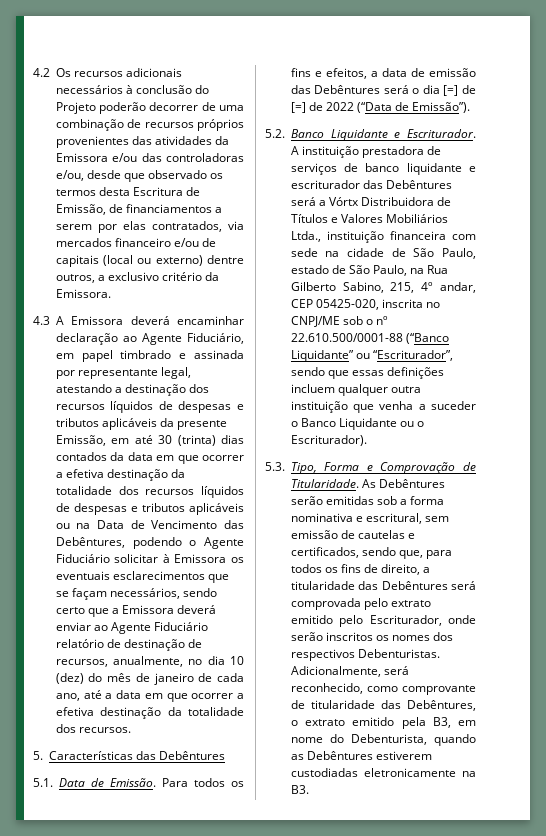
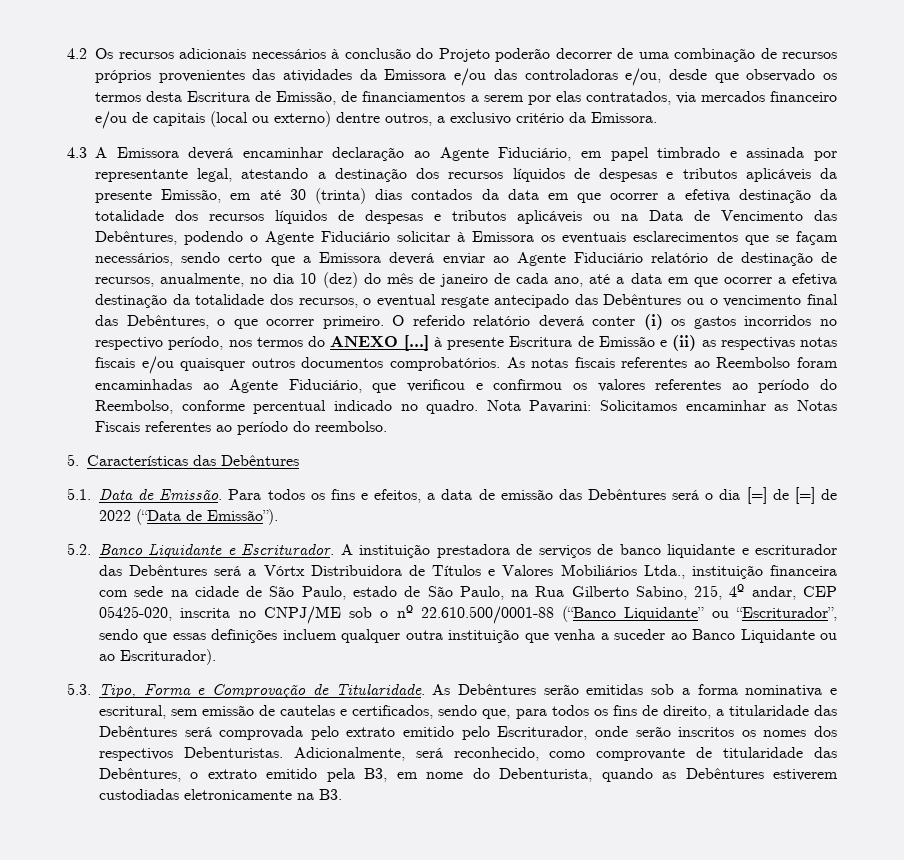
[78,727,131,733] recursos. -> [298,294,838,308] [95,314,837,330] [95,335,837,351] [95,356,839,374] [95,379,838,393] [95,400,837,414] [95,421,387,435] recursos, o eventual resgate antecipado das Debêntures ou o vencimento final das Debêntures, o que ocorrer primeiro. O referido relatório deverá conter (i) os gastos incorridos no respectivo período, nos termos do ANEXO [...] à presente Escritura de Emissão e (ii) as respectivas notas fiscais e/ou quaisquer outros documentos comprobatórios. As notas fiscais referentes ao Reembolso foram encaminhadas ao Agente Fiduciário, que verificou e confirmou os valores referentes ao período do Reembolso, conforme percentual indicado no quadro. Nota Pavarini: Solicitamos encaminhar as Notas Fiscais referentes ao período do reembolso.
[290,421,298,427] o -> [670,633,687,640] ao
[417,421,425,427] o -> [99,654,115,661] ao

